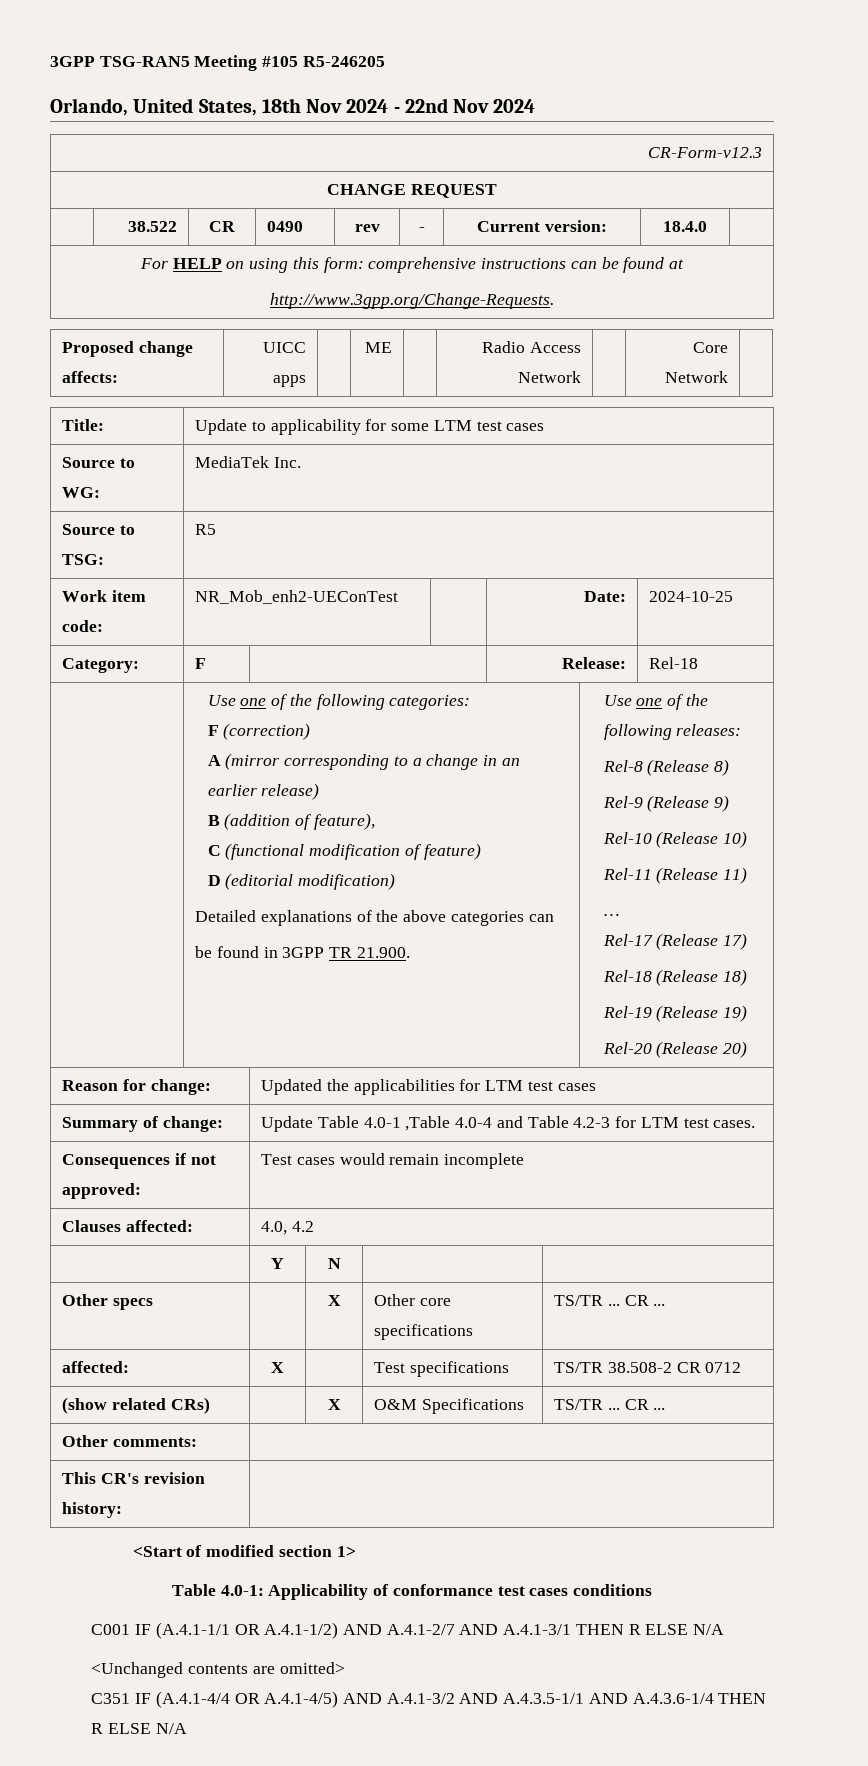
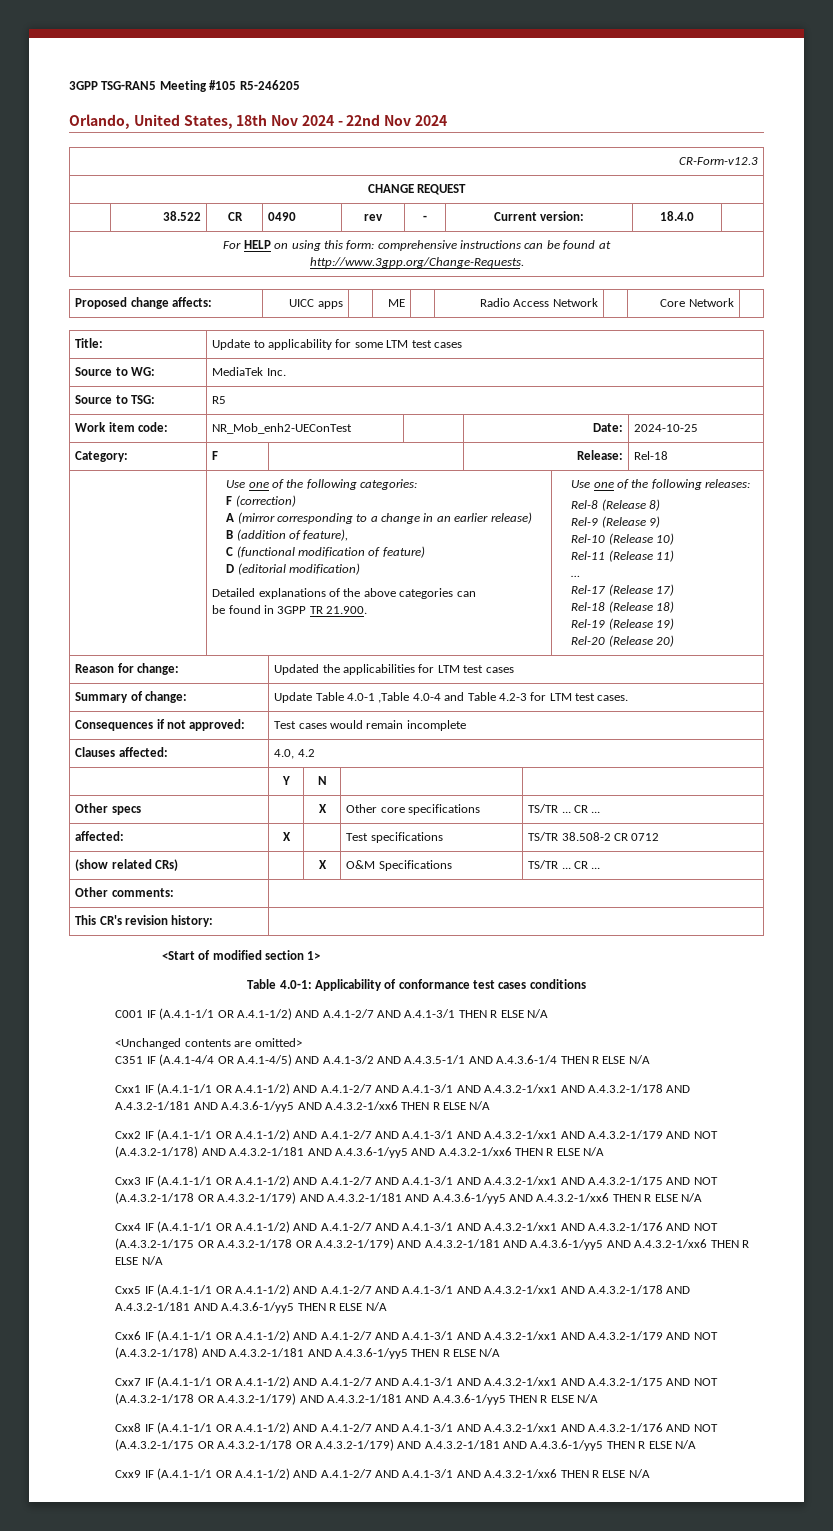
(187, 1728) none -> [115,1083,691,1095] [115,1101,491,1112] [115,1129,718,1141] [115,1146,605,1158] [115,1175,718,1187] [115,1192,702,1204] [115,1221,718,1233] [115,1238,749,1250] [115,1256,163,1265] [115,1284,691,1296] [115,1302,387,1313] [115,1330,718,1342] [115,1347,501,1359] [115,1376,718,1388] [115,1393,599,1405] [115,1422,718,1434] [115,1439,696,1451] [115,1468,650,1480] // Cxx1 IF (A.4.1-1/1 OR A.4.1-1/2) AND A.4.1-2/7 AND A.4.1-3/1 AND A.4.3.2-1/xx1 AND A.4.3.2-1/178 AND A.4.3.2-1/181 AND A.4.3.6-1/yy5 AND A.4.3.2-1/xx6 THEN R ELSE N/A // Cxx2 IF (A.4.1-1/1 OR A.4.1-1/2) AND A.4.1-2/7 AND A.4.1-3/1 AND A.4.3.2-1/xx1 AND A.4.3.2-1/179 AND NOT (A.4.3.2-1/178) AND A.4.3.2-1/181 AND A.4.3.6-1/yy5 AND A.4.3.2-1/xx6 THEN R ELSE N/A // Cxx3 IF (A.4.1-1/1 OR A.4.1-1/2) AND A.4.1-2/7 AND A.4.1-3/1 AND A.4.3.2-1/xx1 AND A.4.3.2-1/175 AND NOT (A.4.3.2-1/178 OR A.4.3.2-1/179) AND A.4.3.2-1/181 AND A.4.3.6-1/yy5 AND A.4.3.2-1/xx6 THEN R ELSE N/A // Cxx4 IF (A.4.1-1/1 OR A.4.1-1/2) AND A.4.1-2/7 AND A.4.1-3/1 AND A.4.3.2-1/xx1 AND A.4.3.2-1/176 AND NOT (A.4.3.2-1/175 OR A.4.3.2-1/178 OR A.4.3.2-1/179) AND A.4.3.2-1/181 AND A.4.3.6-1/yy5 AND A.4.3.2-1/xx6 THEN R ELSE N/A // Cxx5 IF (A.4.1-1/1 OR A.4.1-1/2) AND A.4.1-2/7 AND A.4.1-3/1 AND A.4.3.2-1/xx1 AND A.4.3.2-1/178 AND A.4.3.2-1/181 AND A.4.3.6-1/yy5 THEN R ELSE N/A // Cxx6 IF (A.4.1-1/1 OR A.4.1-1/2) AND A.4.1-2/7 AND A.4.1-3/1 AND A.4.3.2-1/xx1 AND A.4.3.2-1/179 AND NOT (A.4.3.2-1/178) AND A.4.3.2-1/181 AND A.4.3.6-1/yy5 THEN R ELSE N/A // Cxx7 IF (A.4.1-1/1 OR A.4.1-1/2) AND A.4.1-2/7 AND A.4.1-3/1 AND A.4.3.2-1/xx1 AND A.4.3.2-1/175 AND NOT (A.4.3.2-1/178 OR A.4.3.2-1/179) AND A.4.3.2-1/181 AND A.4.3.6-1/yy5 THEN R ELSE N/A // Cxx8 IF (A.4.1-1/1 OR A.4.1-1/2) AND A.4.1-2/7 AND A.4.1-3/1 AND A.4.3.2-1/xx1 AND A.4.3.2-1/176 AND NOT (A.4.3.2-1/175 OR A.4.3.2-1/178 OR A.4.3.2-1/179) AND A.4.3.2-1/181 AND A.4.3.6-1/yy5 THEN R ELSE N/A // Cxx9 IF (A.4.1-1/1 OR A.4.1-1/2) AND A.4.1-2/7 AND A.4.1-3/1 AND A.4.3.2-1/xx6 THEN R ELSE N/A

